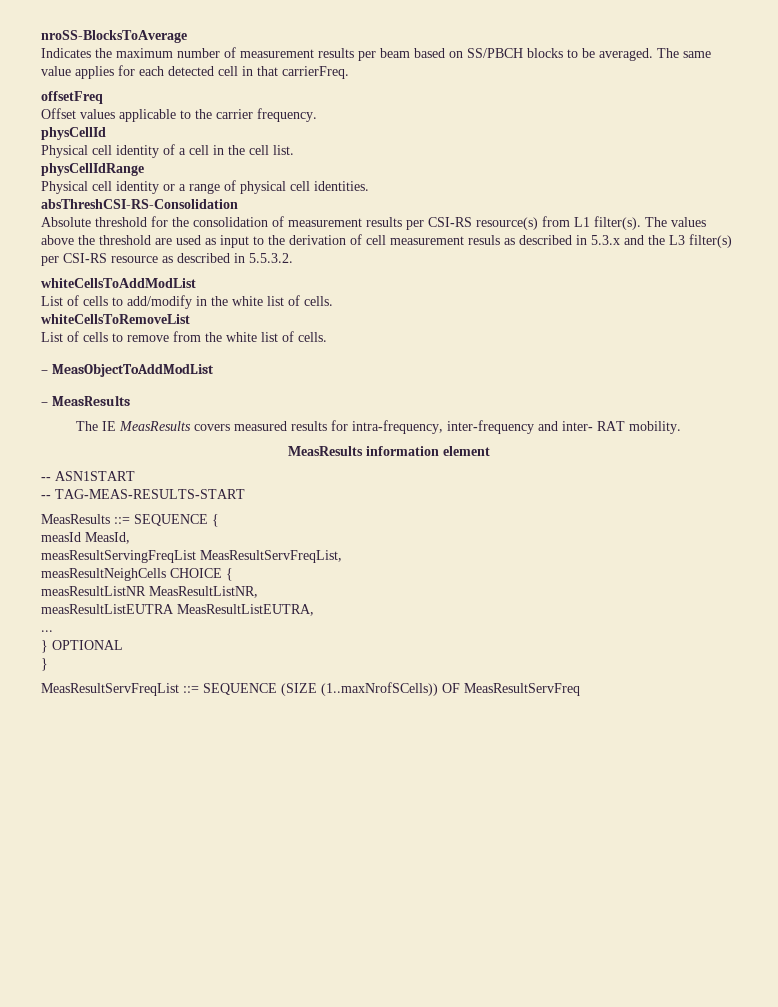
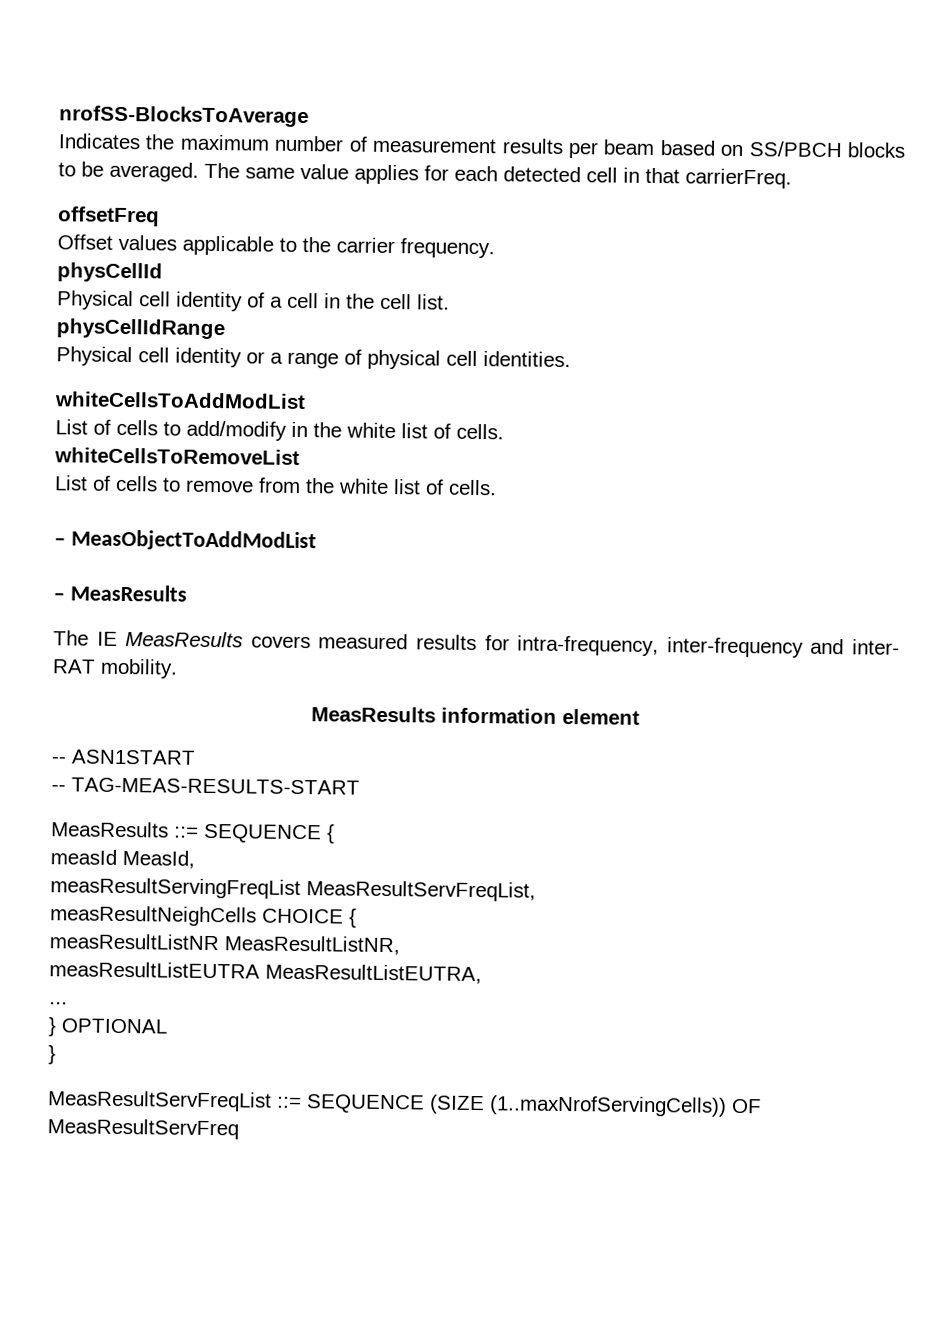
[41,30,187,43] nroSS-BlocksToAverage -> [59,105,309,128] nrofSS-BlocksToAverage
[41,199,238,209] [41,216,706,230] [41,234,732,248] [41,253,293,266] // absThreshCSI-RS-Consolidation // Absolute threshold for the consolidation of measurement results per CSI-RS resource(s) from L1 filter(s). The values above the threshold are used as input to the derivation of cell measurement resuls as described in 5.3.x and the L3 filter(s) per CSI-RS resource as described in 5.5.3.2. -> (571, 359) none
[321,682,438,696] (1..maxNrofSCells)) -> [489,1095,727,1117] (1..maxNrofServingCells))

